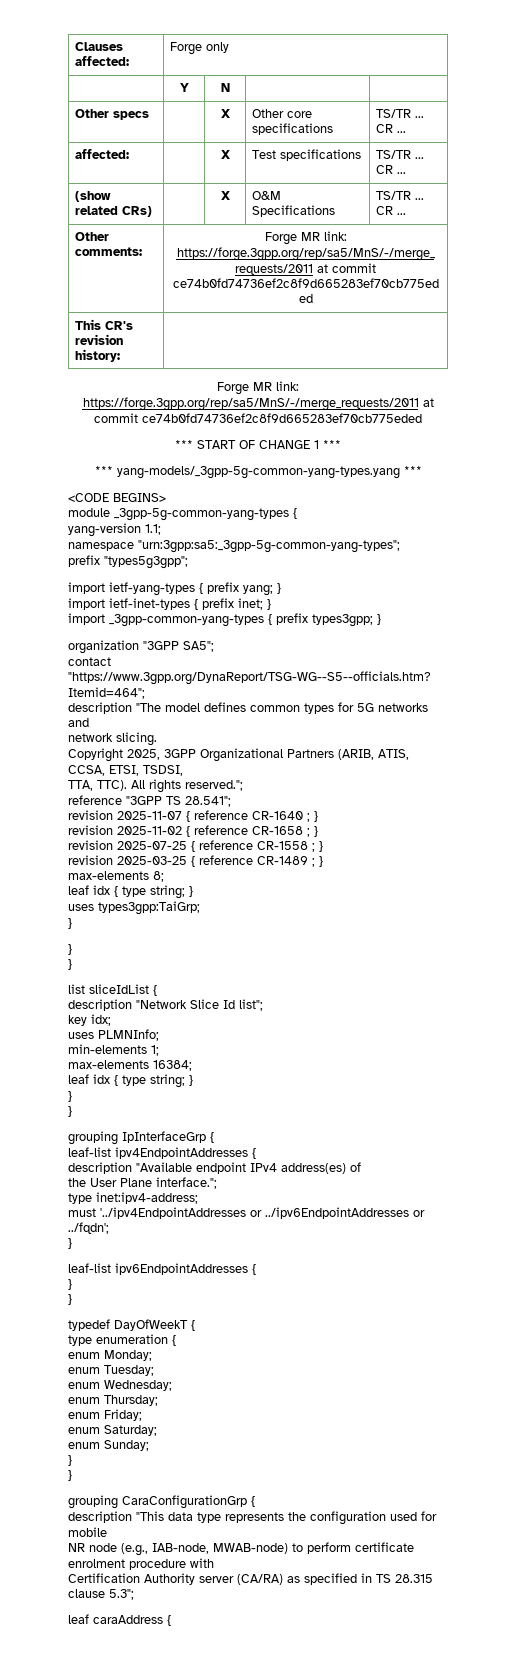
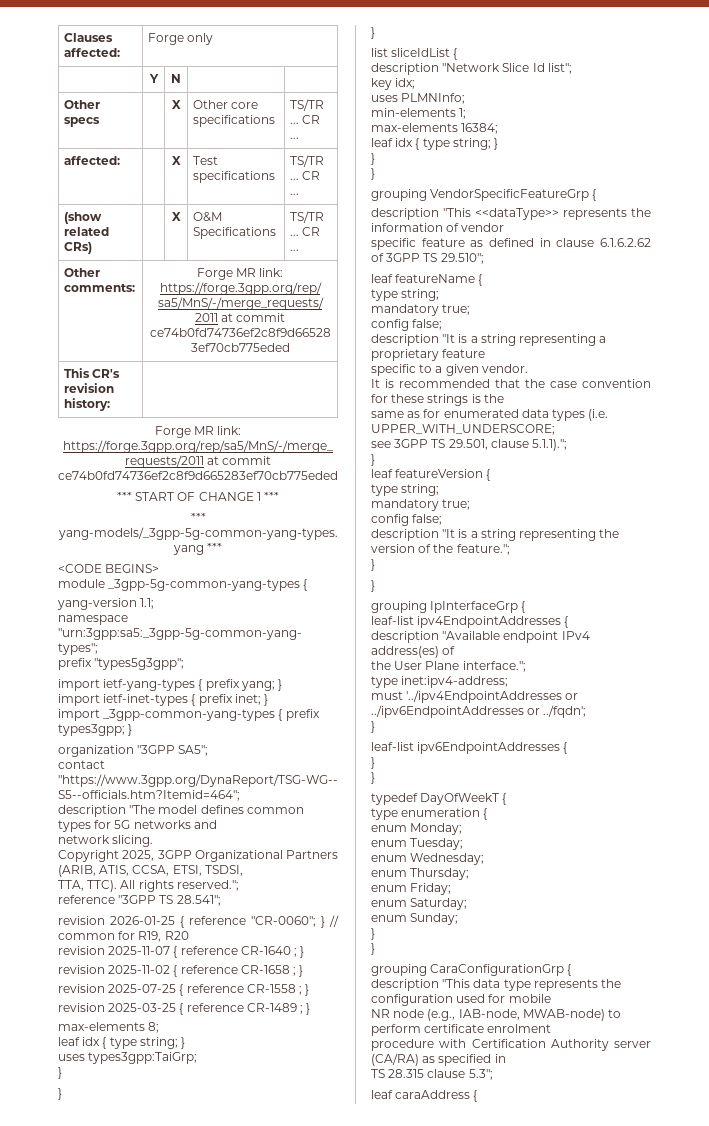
(231, 801) none -> [58,915,339,928] [58,931,189,942] // revision 2026-01-25 { reference "CR-0060"; } // common for R19, R20
(72, 1111) none -> [371,189,597,201] [371,208,651,220] [371,223,505,232] [371,238,651,250] [371,253,484,264] [371,274,483,286] [371,289,440,301] [371,304,471,316] [371,319,443,331] [371,334,607,346] [371,349,486,361] [371,364,528,376] [371,379,651,388] [371,394,504,406] [371,409,609,421] [371,424,555,435] [371,439,568,451] [371,454,375,466] [371,469,491,481] [371,484,440,496] [371,499,471,511] [371,514,443,526] [371,529,620,541] [371,544,510,555] [371,559,375,571] [371,580,375,592] // grouping VendorSpecificFeatureGrp { // description "This <<dataType>> represents the information of vendor // specific feature as defined in clause 6.1.6.2.62 of 3GPP TS 29.510"; // leaf featureName { // type string; // mandatory true; // config false; // description "It is a string representing a proprietary feature // specific to a given vendor. // It is recommended that the case convention for these strings is the // same as for enumerated data types (i.e. UPPER_WITH_UNDERSCORE; // see 3GPP TS 29.501, clause 5.1.1)."; // } // leaf featureVersion { // type string; // mandatory true; // config false; // description "It is a string representing the version of the feature."; // } // }
(125, 1563) none -> (552, 1028) //
(214, 1563) // -> (467, 1043) none
(372, 1578) none -> (506, 1058) //

